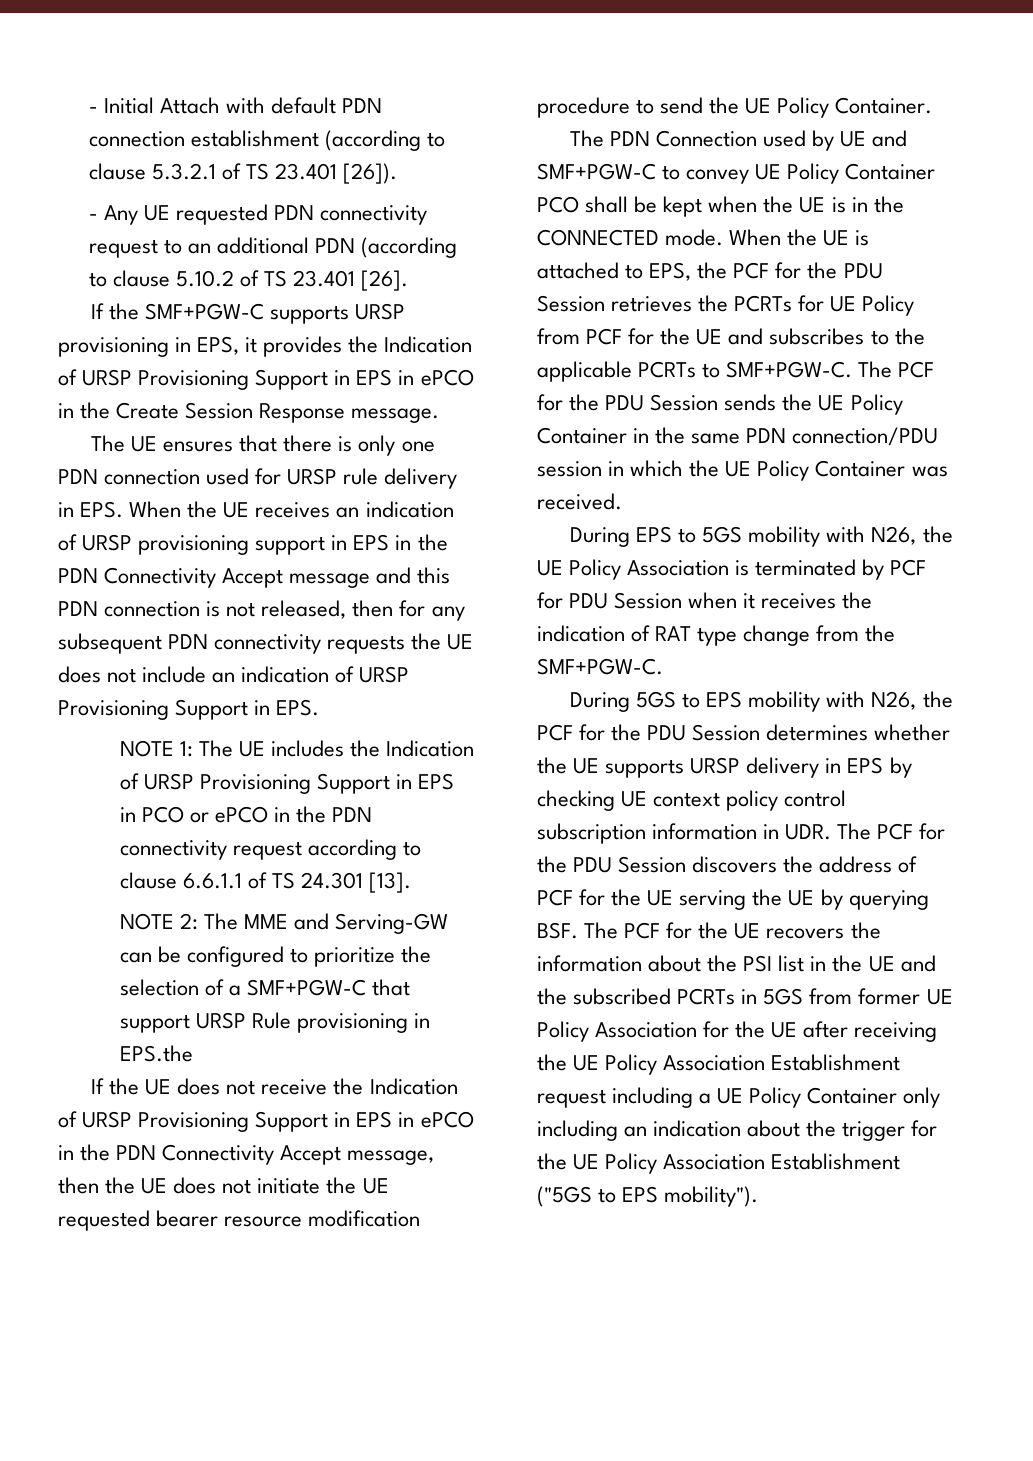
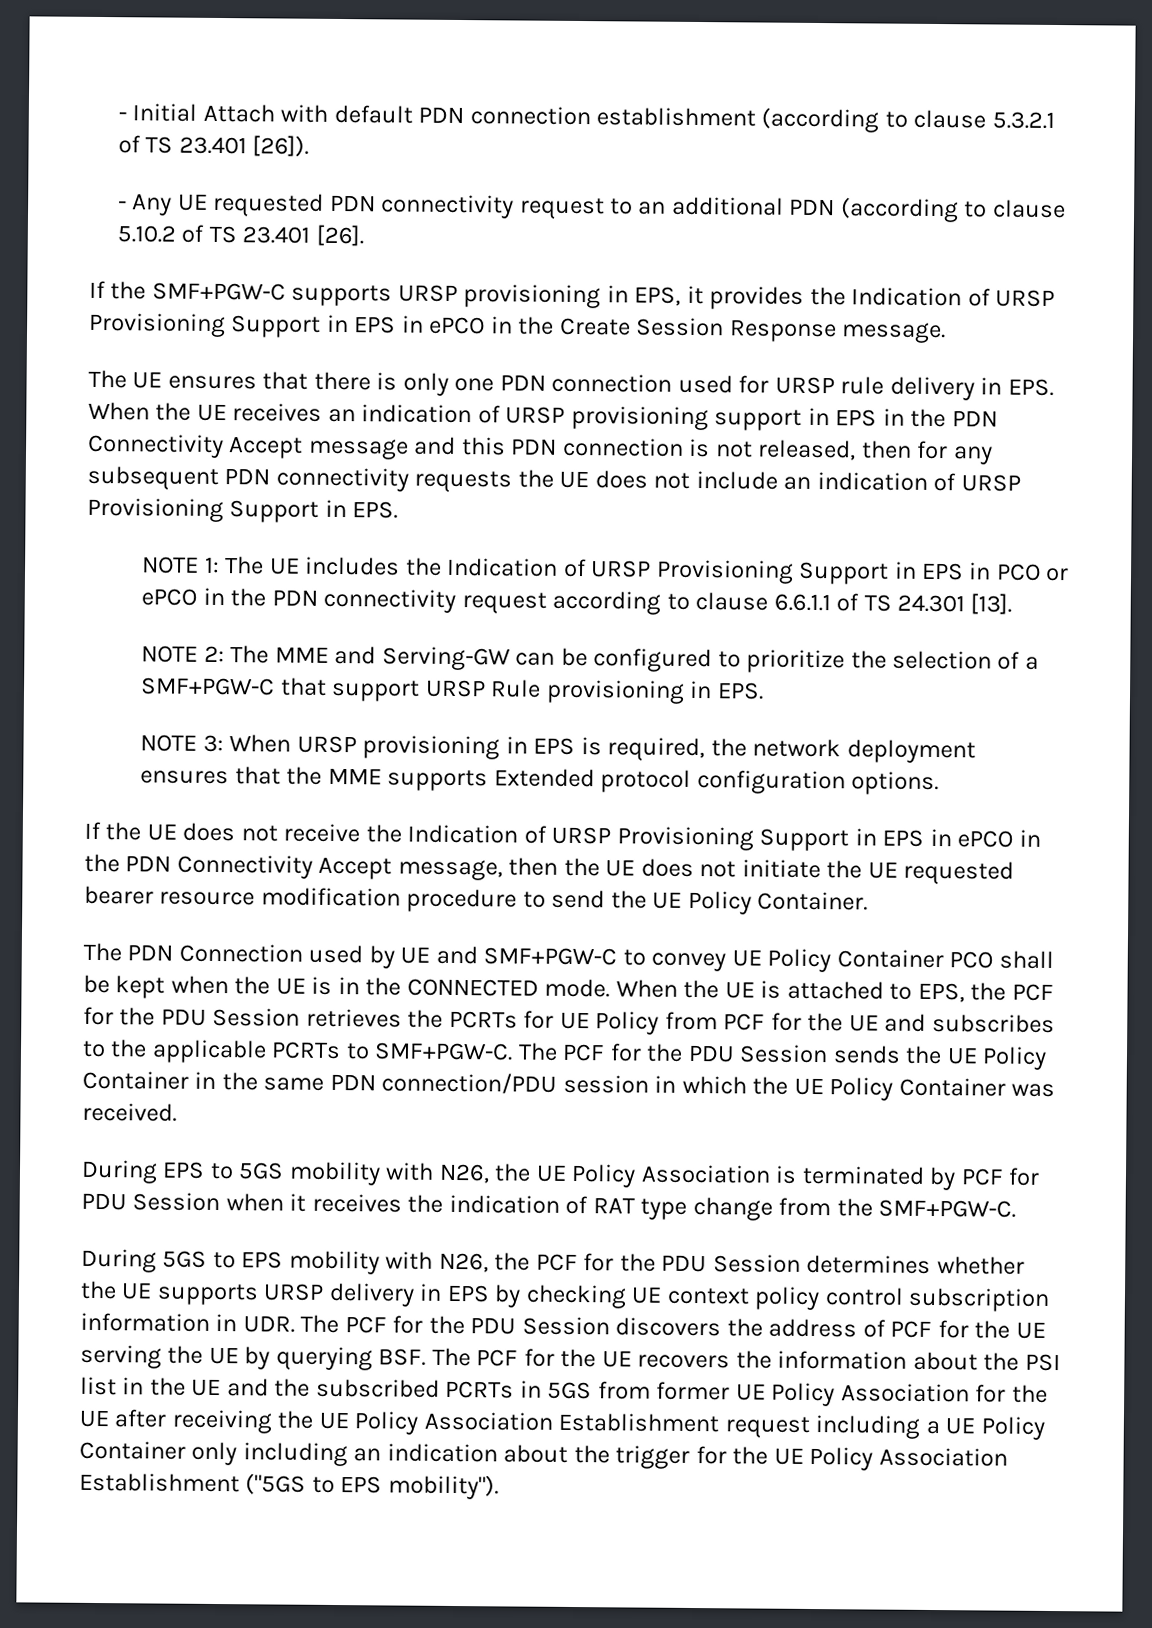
[119,1045,193,1062] EPS.the -> [716,682,764,700] [140,734,976,764] [140,766,940,796] EPS. // NOTE 3: When URSP provisioning in EPS is required, the network deployment ensures that the MME supports Extended protocol configuration options.

